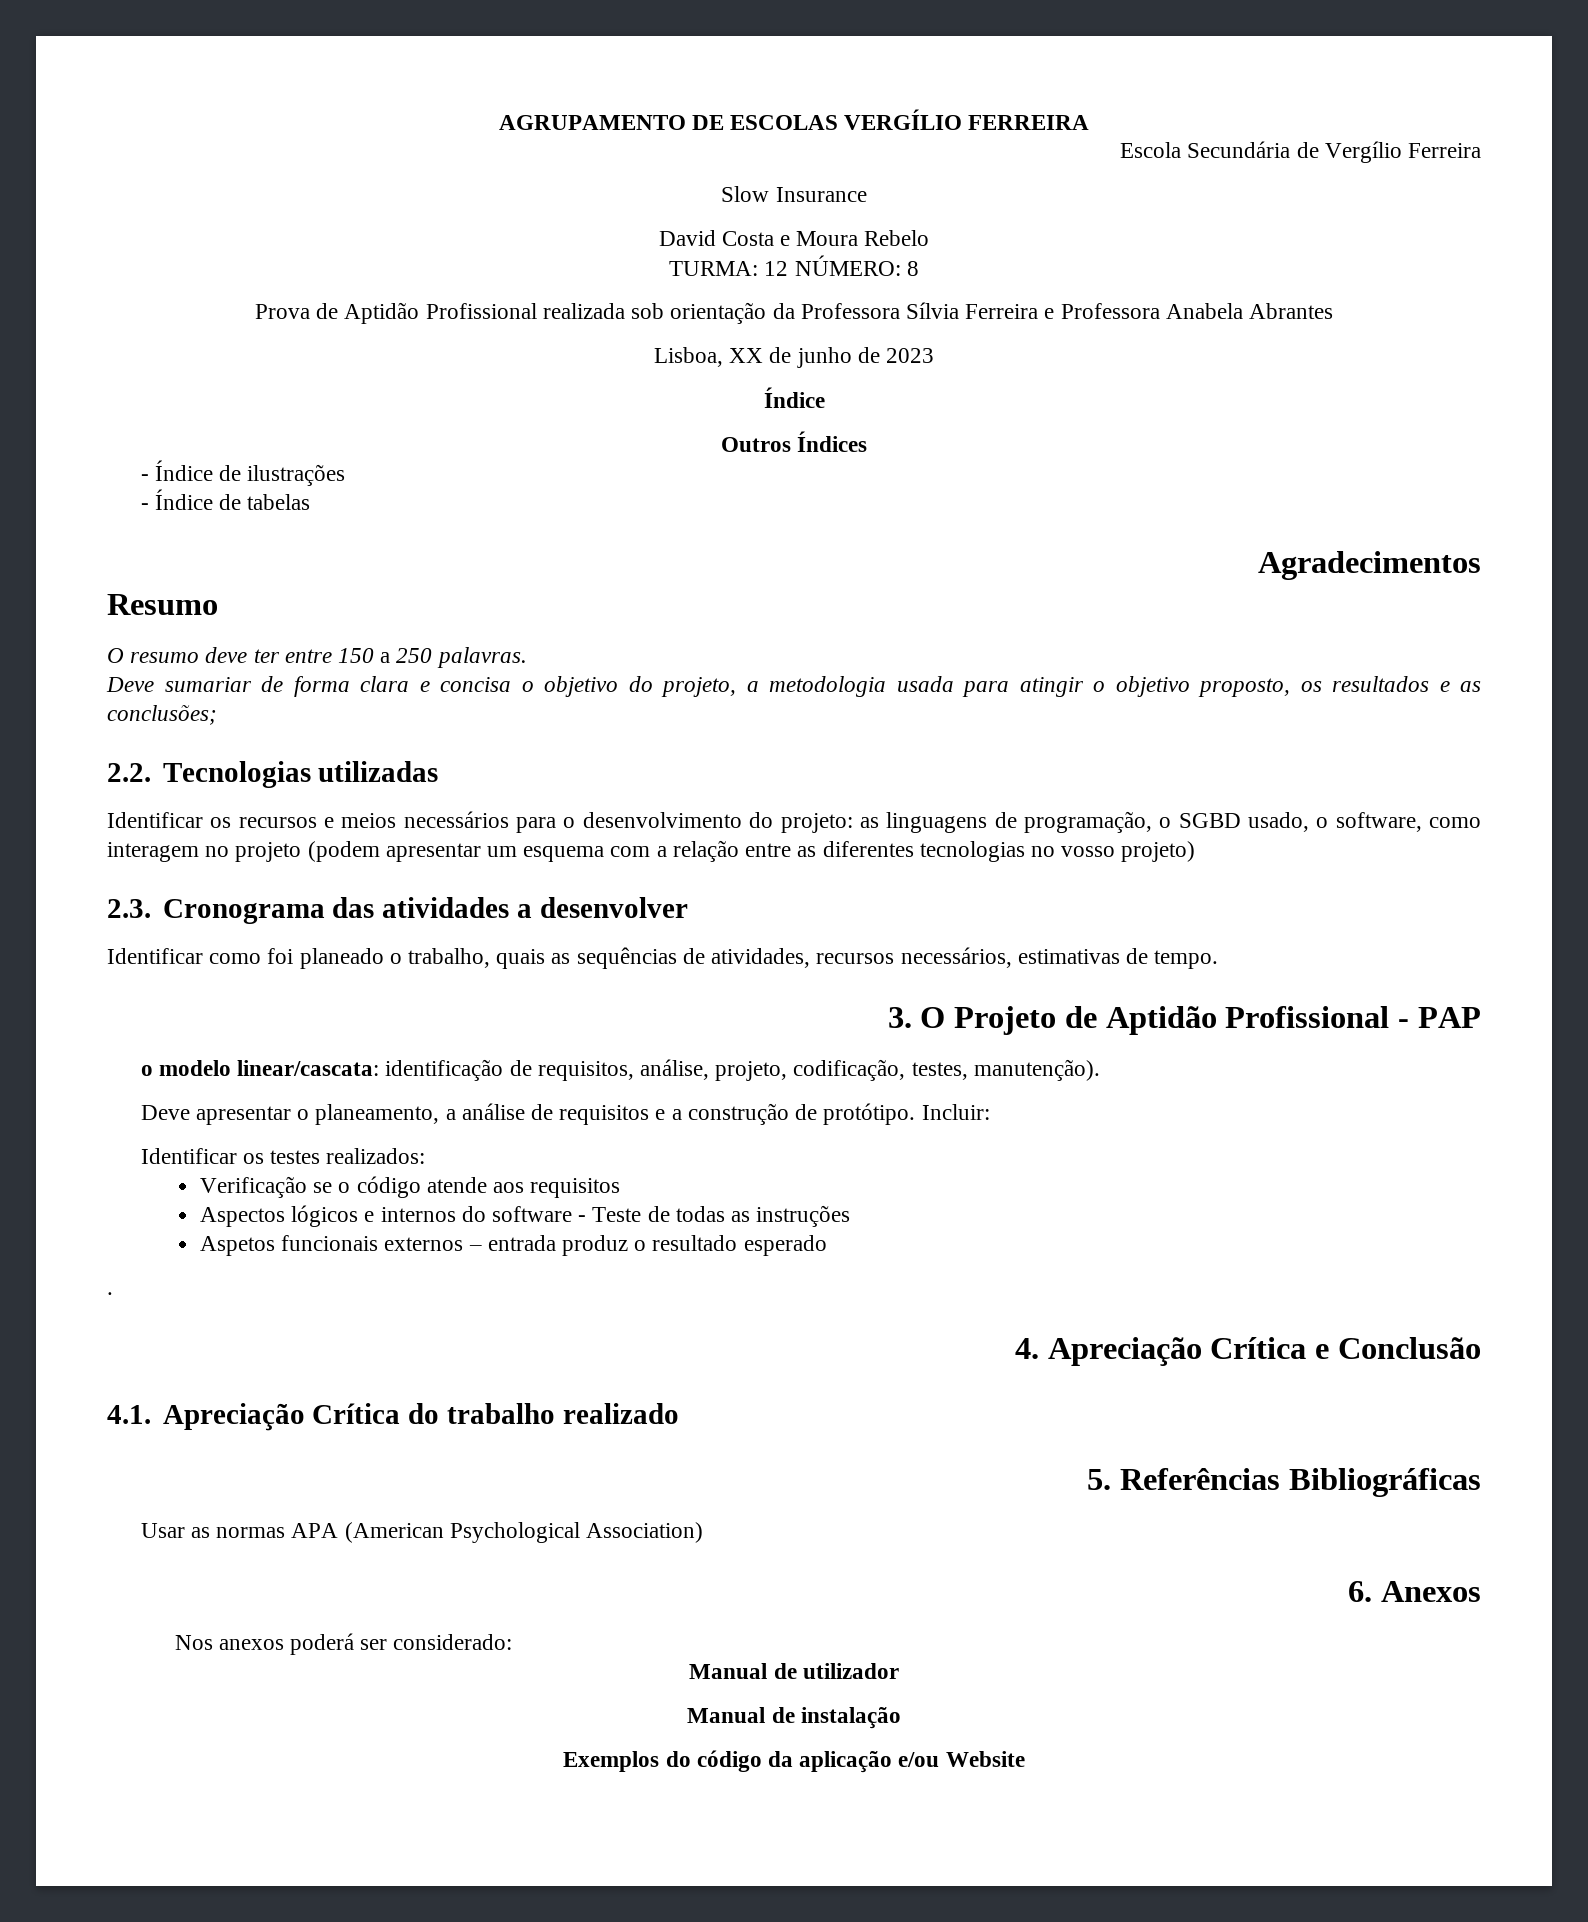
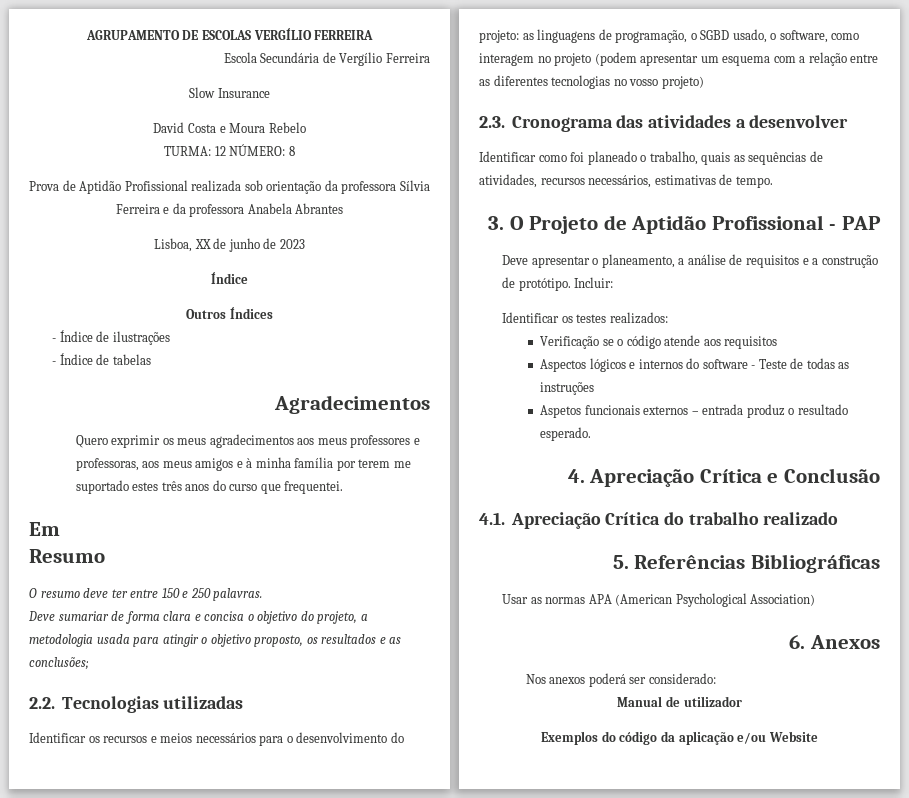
[800,303,900,319] Professora -> [341,181,397,194] professora
[1060,303,1160,319] Professora -> [172,203,245,217] da professora
(1481, 565) none -> [75,434,420,448] [75,457,411,471] [75,480,344,494] [29,522,60,536] // Quero exprimir os meus agradecimentos aos meus professores e professoras, aos meus amigos e à minha família por terem me suportado estes três anos do curso que frequentei. // Em
[380,652,391,663] a -> [182,591,189,598] e
[140,1059,1100,1081] // o modelo linear/cascata: identificação de requisitos, análise, projeto, codificação, testes, manutenção). -> (881, 223) none
[743,1235,827,1256] [107,1292,113,1295] esperado // . -> [540,427,592,441] esperado.
[687,1707,901,1729] // Manual de instalação -> (742, 701) none

